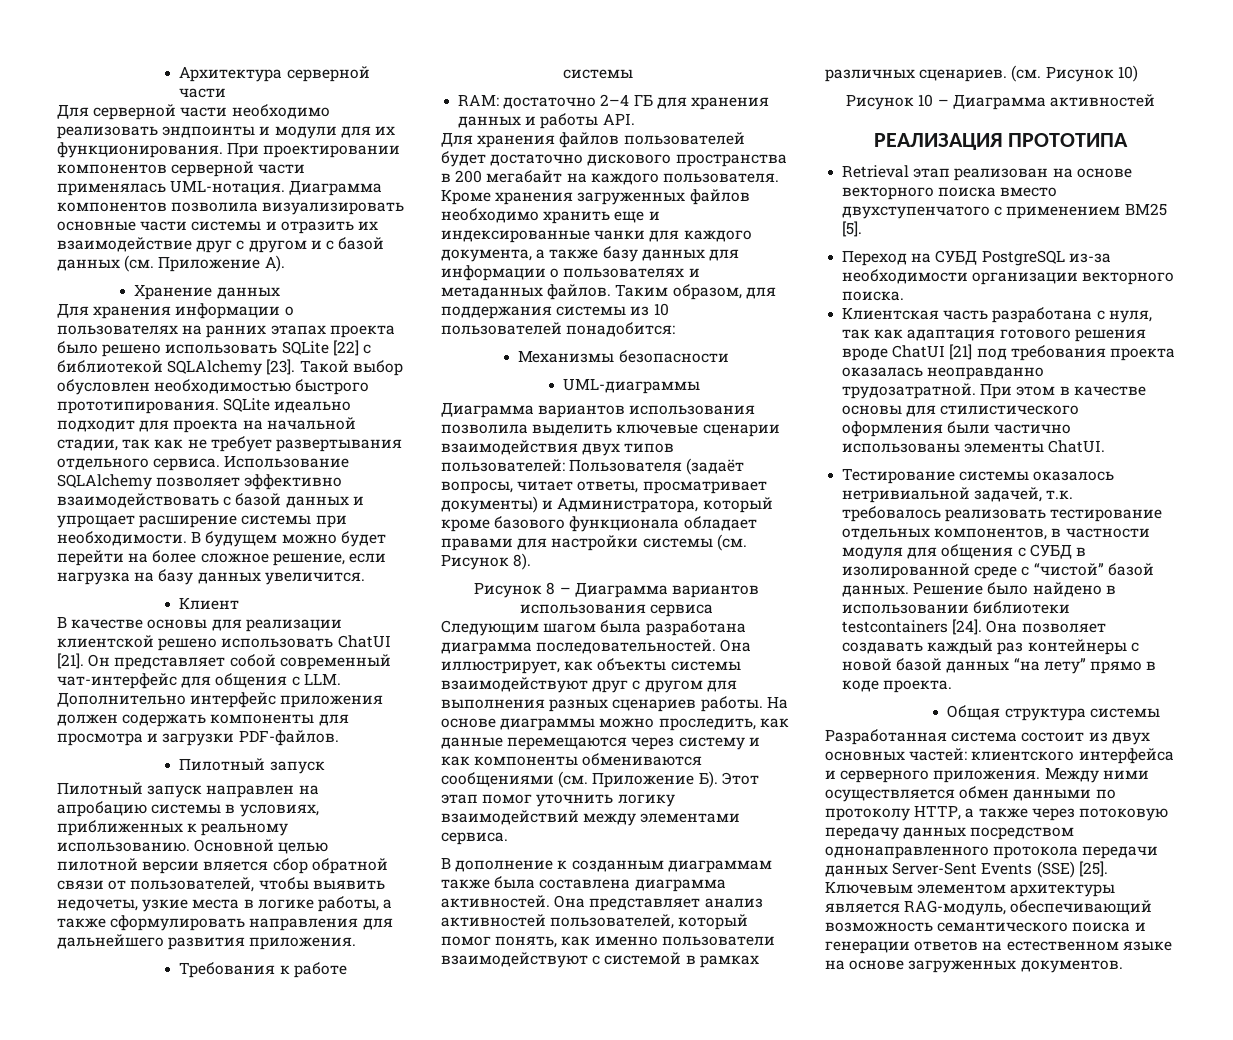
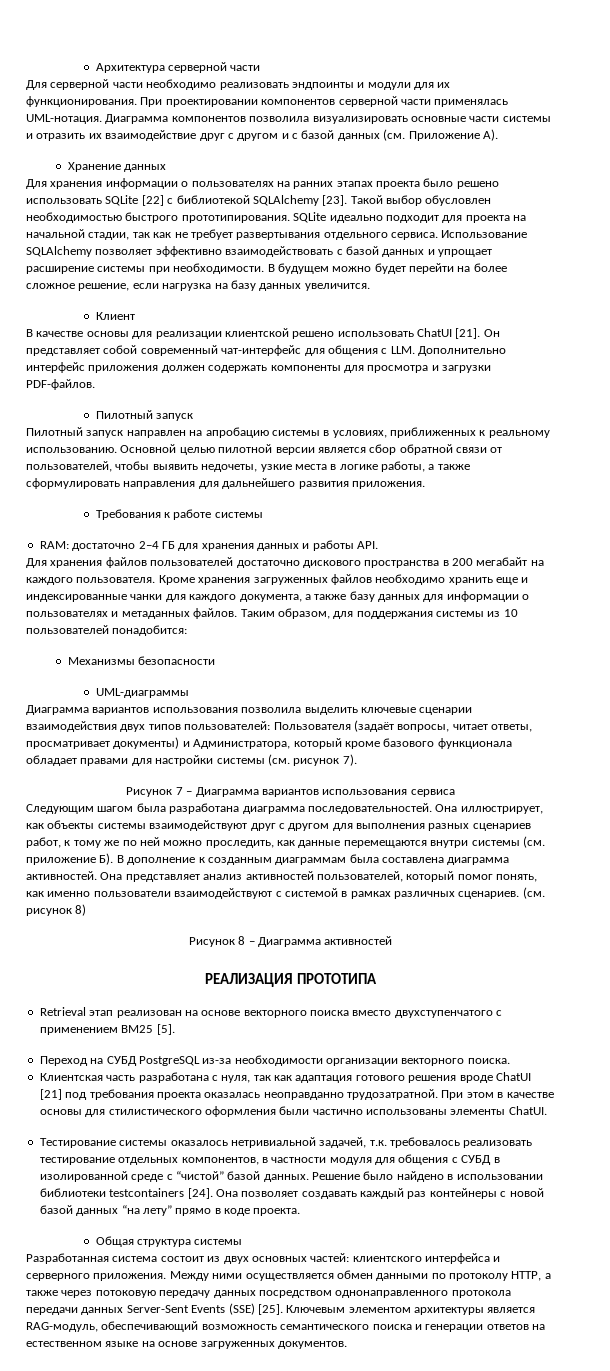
[203,861,269,871] вляется -> [317,447,366,453] является
[441,151,486,167] будет -> (234, 561) none
[441,553,532,570] [474,582,556,598] Рисунок 8). // Рисунок 8 -> [293,754,357,766] [126,787,183,797] рисунок 7). // Рисунок 7
[700,696,788,712] [441,718,596,731] работы. На основе диаграммы -> [26,837,160,848] работ, к тому же по ней
[631,737,760,750] [441,753,703,766] [441,771,759,788] [441,794,675,807] [441,810,741,826] [441,832,508,845] через систему и как компоненты обмениваются сообщениями (см. Приложение Б). Этот этап помог уточнить логику взаимодействий между элементами сервиса. // -> [430,836,545,848] [26,853,114,865] внутри системы (см. приложение Б).
[441,879,490,889] также -> (347, 861) none
[1045,65,1138,82] [846,94,934,110] Рисунок 10) // Рисунок 10 -> [26,904,87,916] [188,936,246,947] рисунок 8) // Рисунок 8

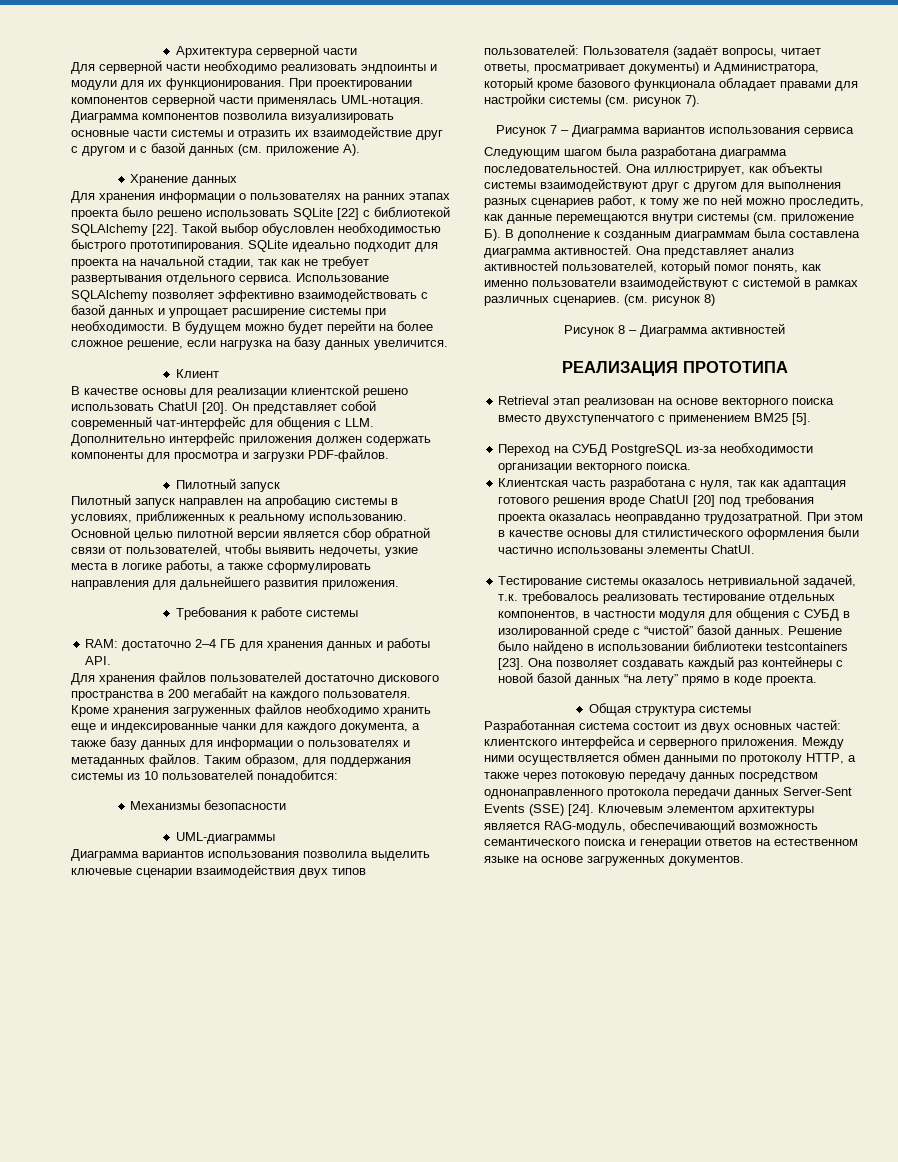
[408,131,480,141] Приложение -> [266,146,339,156] приложение
[322,195,348,206] [23]. -> [152,224,178,236] [22].
[455,328,481,339] [21]. -> [202,402,228,414] [20].
[39,1089,62,1100] [21] -> [693,495,716,507] [20]
[187,1188,213,1199] [24]. -> [498,658,525,670] [23].
[257,1304,283,1315] [25]. -> [568,804,594,816] [24].

